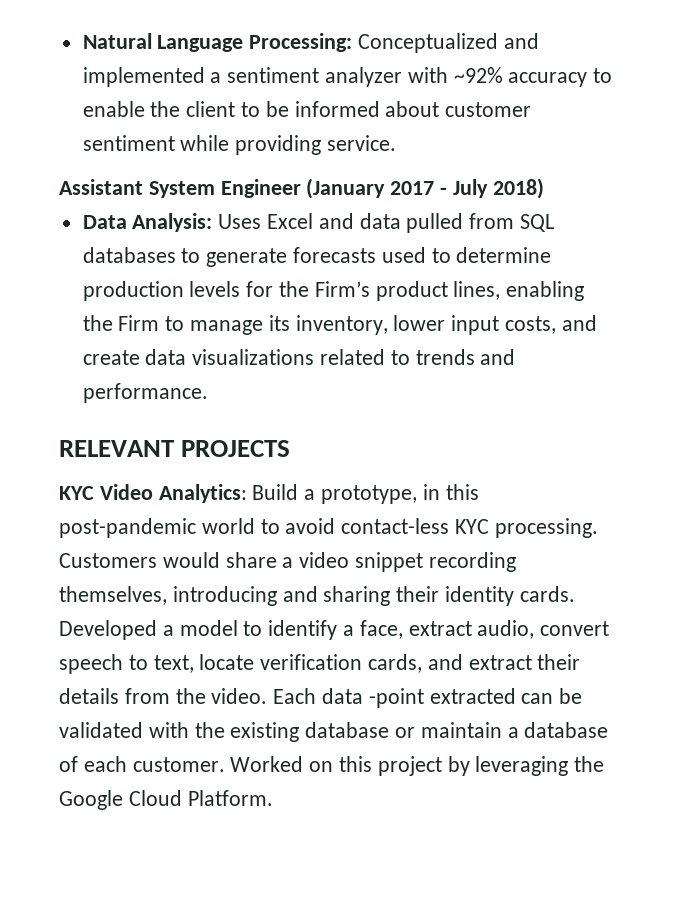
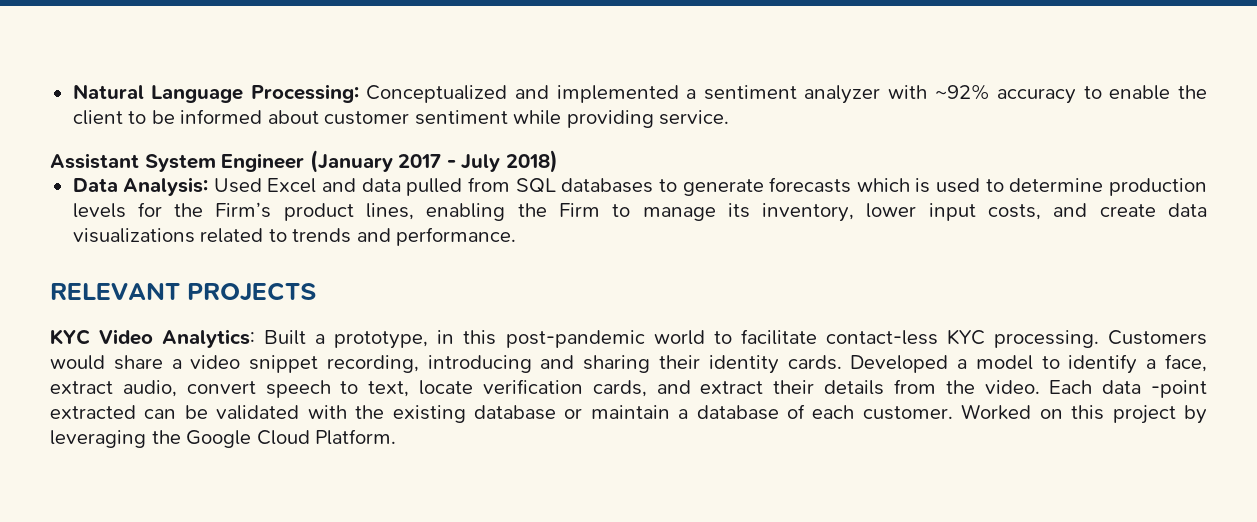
[218,214,262,229] Uses -> [213,178,262,193] Used
(377, 255) none -> [856,178,931,193] which is
[252,484,299,500] Build -> [264,330,307,345] Built
[285,518,336,534] avoid -> [740,329,817,345] facilitate
[428,552,516,572] [59,586,167,605] recording themselves, -> [326,355,419,373] recording,

